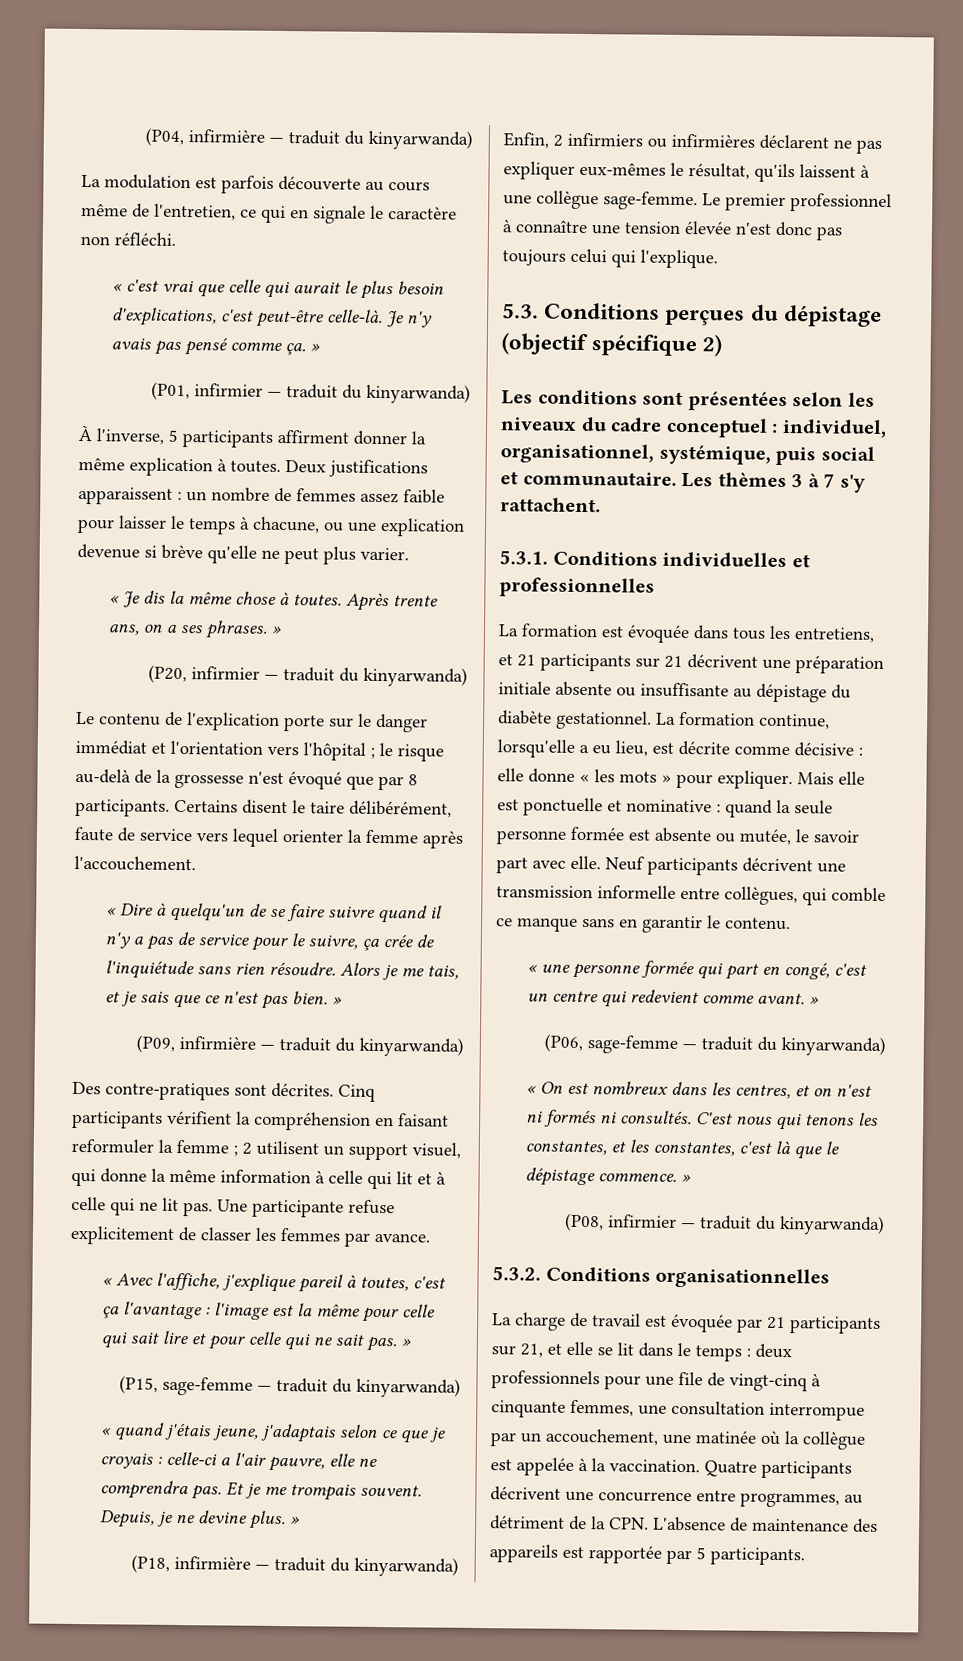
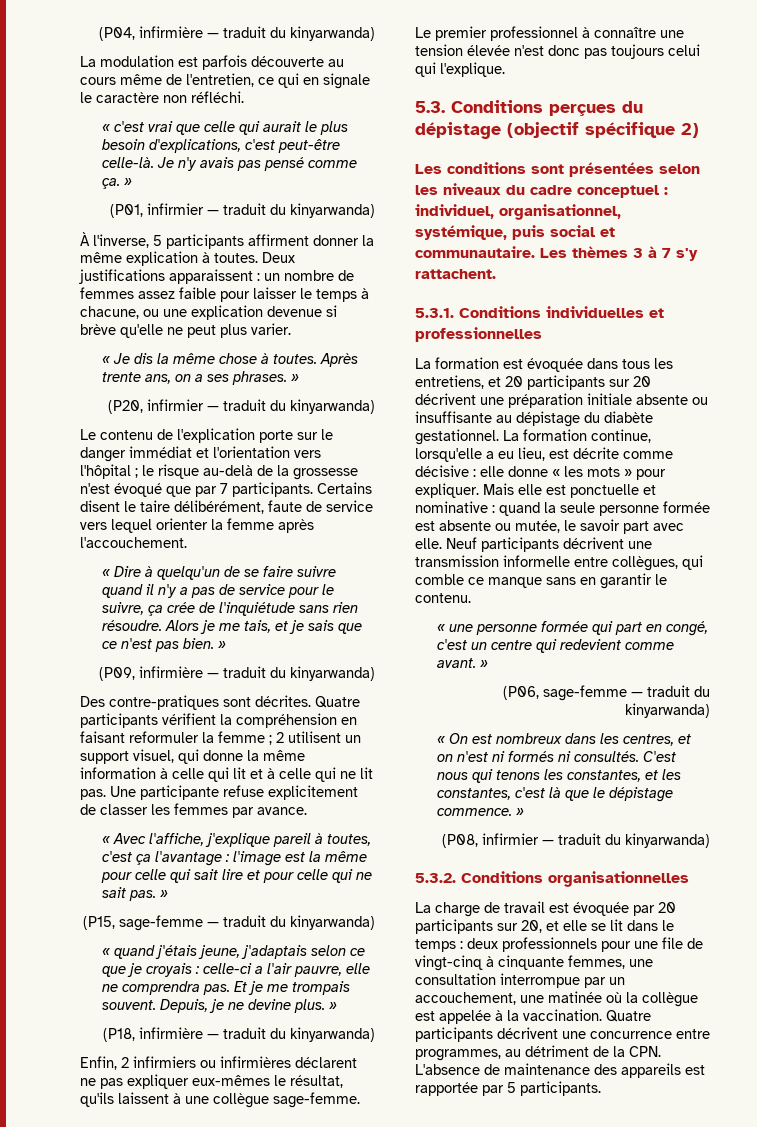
[408,774,418,786] 8 -> [220,483,228,494] 7
[338,1084,376,1102] Cinq -> [315,696,360,708] Quatre
[517,653,683,672] 21 participants sur 21 -> [505,375,651,390] 20 participants sur 20
[767,1316,881,1334] [491,1343,543,1358] 21 participants sur 21, -> [658,902,676,913] [415,919,542,934] 20 participants sur 20,

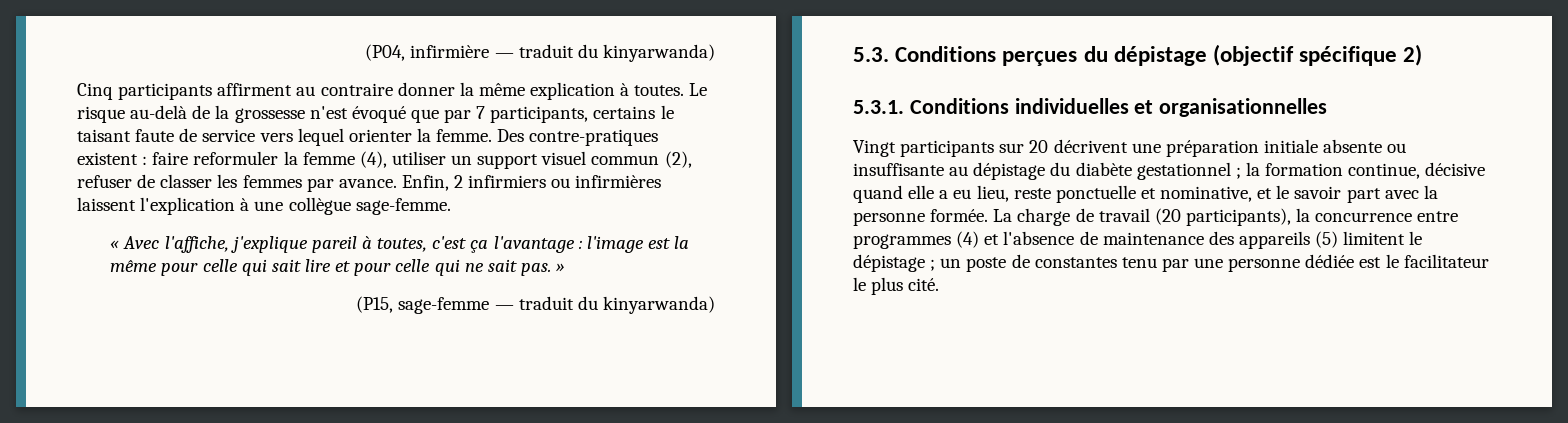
[80,55,344,70] [80,73,370,89] [80,91,244,103] [102,121,349,135] [102,139,341,153] [102,157,358,171] [102,178,133,189] [110,203,375,218] [80,232,309,249] La modulation est parfois découverte au cours même de l'entretien, ce qui en signale le caractère non réfléchi. // « c'est vrai que celle qui aurait le plus besoin d'explications, c'est peut-être celle-là. Je n'y avais pas pensé comme ça. » // (P01, infirmier — traduit du kinyarwanda) // À l'inverse, 5 participants affirment -> [77,83,393,100] Cinq participants affirment au contraire
[262,252,295,263] [79,269,354,284] [80,287,369,302] [80,305,337,320] [80,323,291,338] [102,353,359,367] [102,371,300,385] [108,399,375,414] [80,428,333,443] [80,446,321,462] [80,464,154,479] Deux justifications apparaissent : un nombre de femmes assez faible pour laisser le temps à chacune, ou une explication devenue si brève qu'elle ne peut plus varier. // « Je dis la même chose à toutes. Après trente ans, on a ses phrases. » // (P20, infirmier — traduit du kinyarwanda) // Le contenu de l'explication porte sur le danger immédiat et l'orientation vers l'hôpital ; le -> [689,83,708,96] Le
[232,482,372,497] [80,500,264,514] participants. Certains disent le taire délibérément, -> [490,105,674,123] [77,129,131,142] participants, certains le taisant
[227,518,314,533] [80,537,187,548] [102,566,337,580] [102,584,335,598] [102,602,359,616] [102,620,363,634] [102,638,227,652] [99,666,375,681] [80,695,360,710] [80,713,357,728] [80,731,361,745] [80,749,305,764] [80,767,373,782] [80,785,358,800] femme après l'accouchement. // « Dire à quelqu'un de se faire suivre quand il n'y a pas de service pour le suivre, ça crée de l'inquiétude sans rien résoudre. Alors je me tais, et je sais que ce n'est pas bien. » // (P09, infirmière — traduit du kinyarwanda) // Des contre-pratiques sont décrites. Quatre participants vérifient la compréhension en faisant reformuler la femme ; 2 utilisent un support visuel, qui donne la même information à celle qui lit et à celle qui ne lit pas. Une participante refuse explicitement -> [436,129,659,146] [77,151,692,169] [77,175,132,188] femme. Des contre-pratiques existent : faire reformuler la femme (4), utiliser un support visuel commun (2), refuser
(307, 811) none -> [401,175,662,191] [77,197,451,215] Enfin, 2 infirmiers ou infirmières laissent l'explication à une collègue sage-femme.
[102,945,366,959] [102,963,371,977] [102,981,351,995] [102,999,338,1013] [103,1027,375,1042] [80,1056,357,1070] [80,1074,343,1089] [80,1092,360,1108] [415,26,684,41] [415,44,700,59] [415,62,505,77] // « quand j'étais jeune, j'adaptais selon ce que je croyais : celle-ci a l'air pauvre, elle ne comprendra pas. Et je me trompais souvent. Depuis, je ne devine plus. » // (P18, infirmière — traduit du kinyarwanda) // Enfin, 2 infirmiers ou infirmières déclarent ne pas expliquer eux-mêmes le résultat, qu'ils laissent à une collègue sage-femme. Le premier professionnel à connaître une tension élevée n'est donc pas toujours celui qui l'explique. -> (715, 305) none
[415,162,700,177] [415,183,668,198] [415,204,621,220] [415,225,615,240] [415,246,698,261] [415,269,496,279] [415,306,664,318] [415,327,542,342] [415,357,673,372] [415,375,523,389] Les conditions sont présentées selon les niveaux du cadre conceptuel : individuel, organisationnel, systémique, puis social et communautaire. Les thèmes 3 à 7 s'y rattachent. // 5.3.1. Conditions individuelles et professionnelles // La formation est évoquée dans tous les entretiens, et 20 -> [853,98,1328,117] [853,140,896,157] 5.3.1. Conditions individuelles et organisationnelles // Vingt
[415,429,651,445] [415,447,673,462] [415,465,666,480] [415,483,656,498] [415,501,710,516] [415,519,684,534] [415,537,652,552] [415,555,703,571] [415,573,667,589] [415,593,471,603] [437,621,709,636] [437,639,675,653] [437,658,489,668] [503,685,710,701] [625,703,710,718] [437,733,692,746] [437,751,677,762] [437,769,682,783] [437,787,674,802] [437,808,525,816] [442,833,710,848] [415,871,689,887] [415,901,676,917] [415,919,674,934] [415,937,703,952] [415,955,653,971] [415,973,625,988] [415,991,698,1007] [415,1009,651,1024] [415,1027,710,1042] [415,1045,661,1061] [415,1063,705,1078] [415,1081,601,1096] gestationnel. La formation continue, lorsqu'elle a eu lieu, est décrite comme décisive : elle donne « les mots » pour expliquer. Mais elle est ponctuelle et nominative : quand la seule personne formée est absente ou mutée, le savoir part avec elle. Neuf participants décrivent une transmission informelle entre collègues, qui comble ce manque sans en garantir le contenu. // « une personne formée qui part en congé, c'est un centre qui redevient comme avant. » // (P06, sage-femme — traduit du kinyarwanda) // « On est nombreux dans les centres, et on n'est ni formés ni consultés. C'est nous qui tenons les constantes, et les constantes, c'est là que le dépistage commence. » // (P08, infirmier — traduit du kinyarwanda) // 5.3.2. Conditions organisationnelles // La charge de travail est évoquée par 20 participants sur 20, et elle se lit dans le temps : deux professionnels pour une file de vingt-cinq à cinquante femmes, une consultation interrompue par un accouchement, une matinée où la collègue est appelée à la vaccination. Quatre participants décrivent une concurrence entre programmes, au détriment de la CPN. L'absence de maintenance des appareils est rapportée par 5 participants. -> [1136,162,1486,180] [853,185,1438,203] [853,208,1459,226] [853,231,1423,249] [853,254,1489,272] [853,277,940,295] gestationnel ; la formation continue, décisive quand elle a eu lieu, reste ponctuelle et nominative, et le savoir part avec la personne formée. La charge de travail (20 participants), la concurrence entre programmes (4) et l'absence de maintenance des appareils (5) limitent le dépistage ; un poste de constantes tenu par une personne dédiée est le facilitateur le plus cité.

